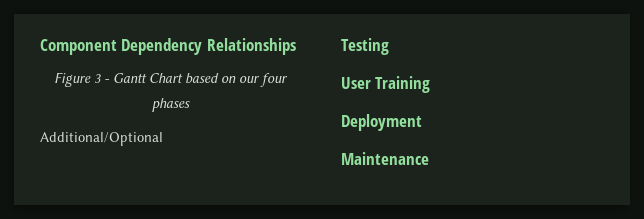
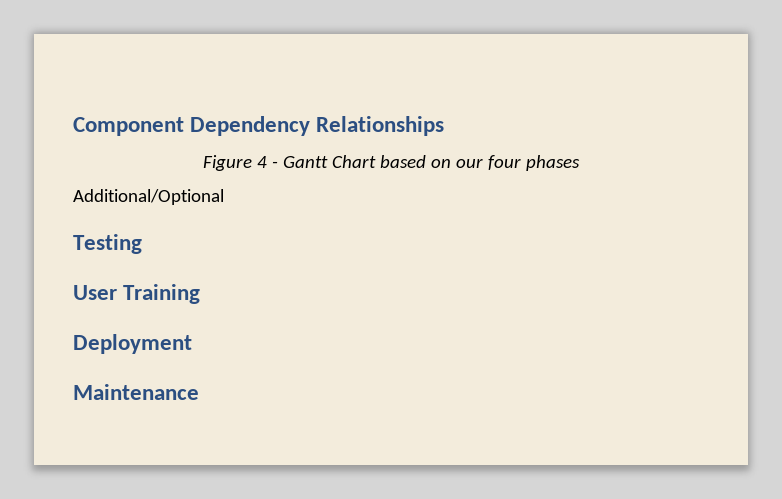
[94,74,101,83] 3 -> [257,156,268,168] 4

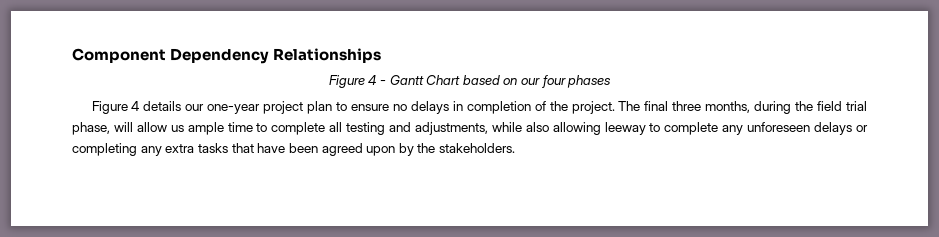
[73,189,224,205] [73,234,142,254] [73,284,201,304] [73,334,192,354] [73,384,199,400] Additional/Optional // Testing // User Training // Deployment // Maintenance -> [91,101,867,114] [72,122,869,135] [72,143,516,156] Figure 4 details our one-year project plan to ensure no delays in completion of the project. The final three months, during the field trial phase, will allow us ample time to complete all testing and adjustments, while also allowing leeway to complete any unforeseen delays or completing any extra tasks that have been agreed upon by the stakeholders.

